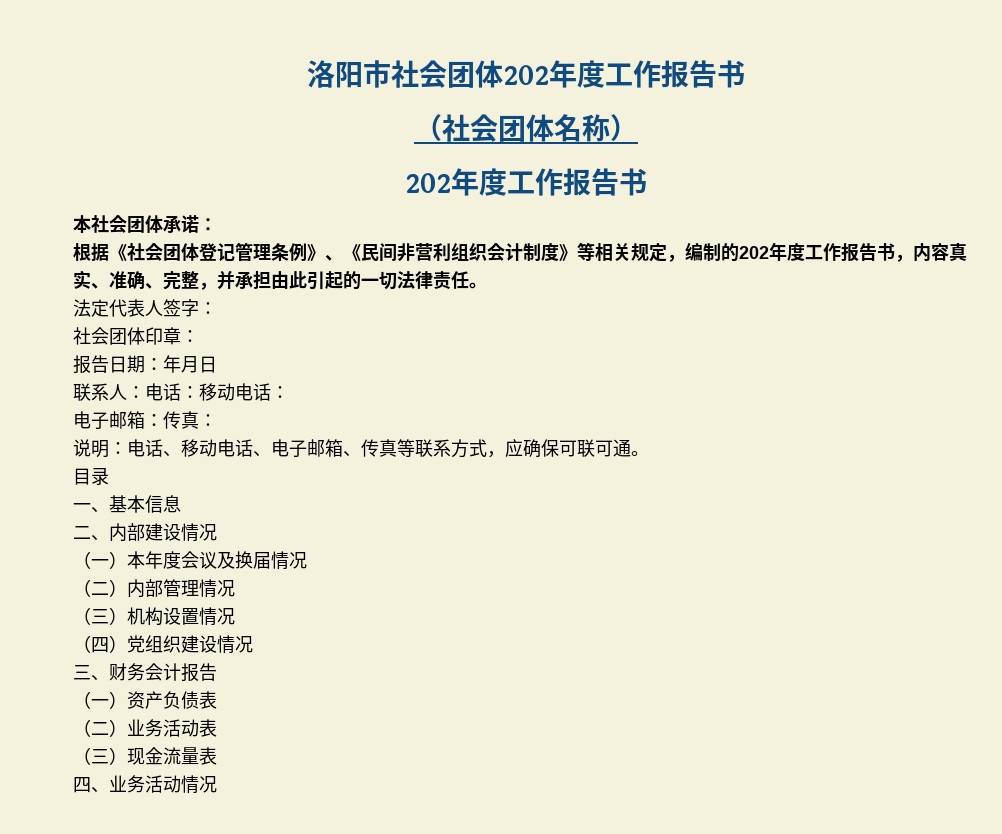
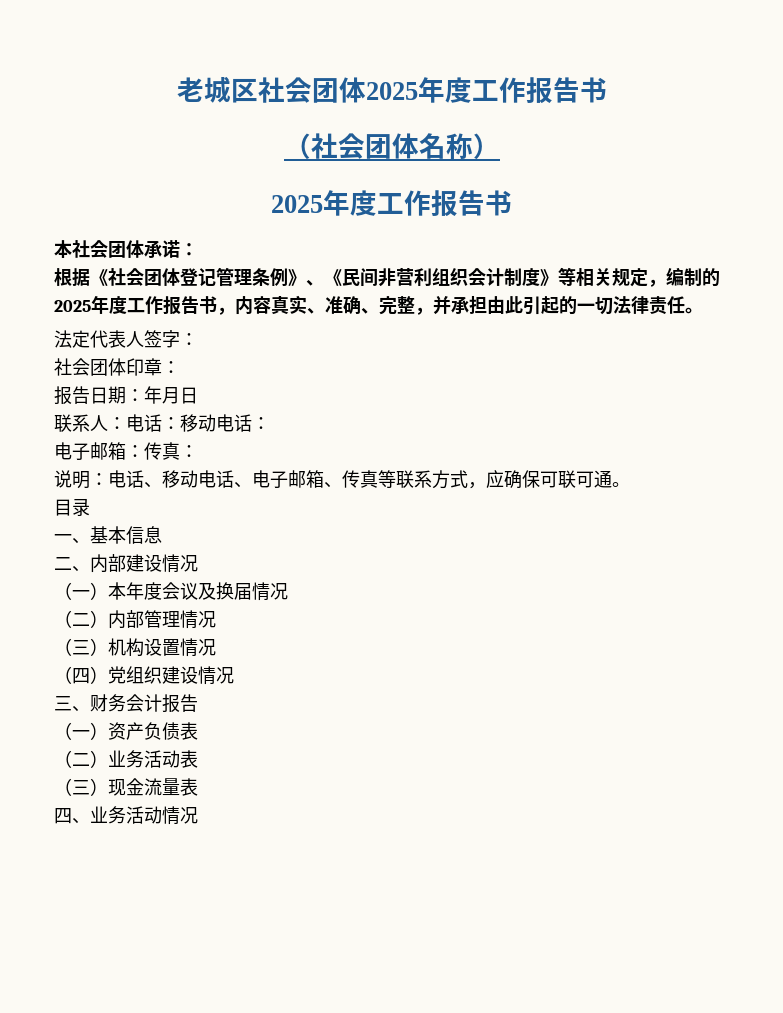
[307,60,549,88] 洛阳市社会团体202 -> [176,76,418,103] 老城区社会团体2025
[405,173,451,193] 202 -> [271,195,323,213] 2025
[739,246,769,259] 202 -> [54,300,91,312] 2025

